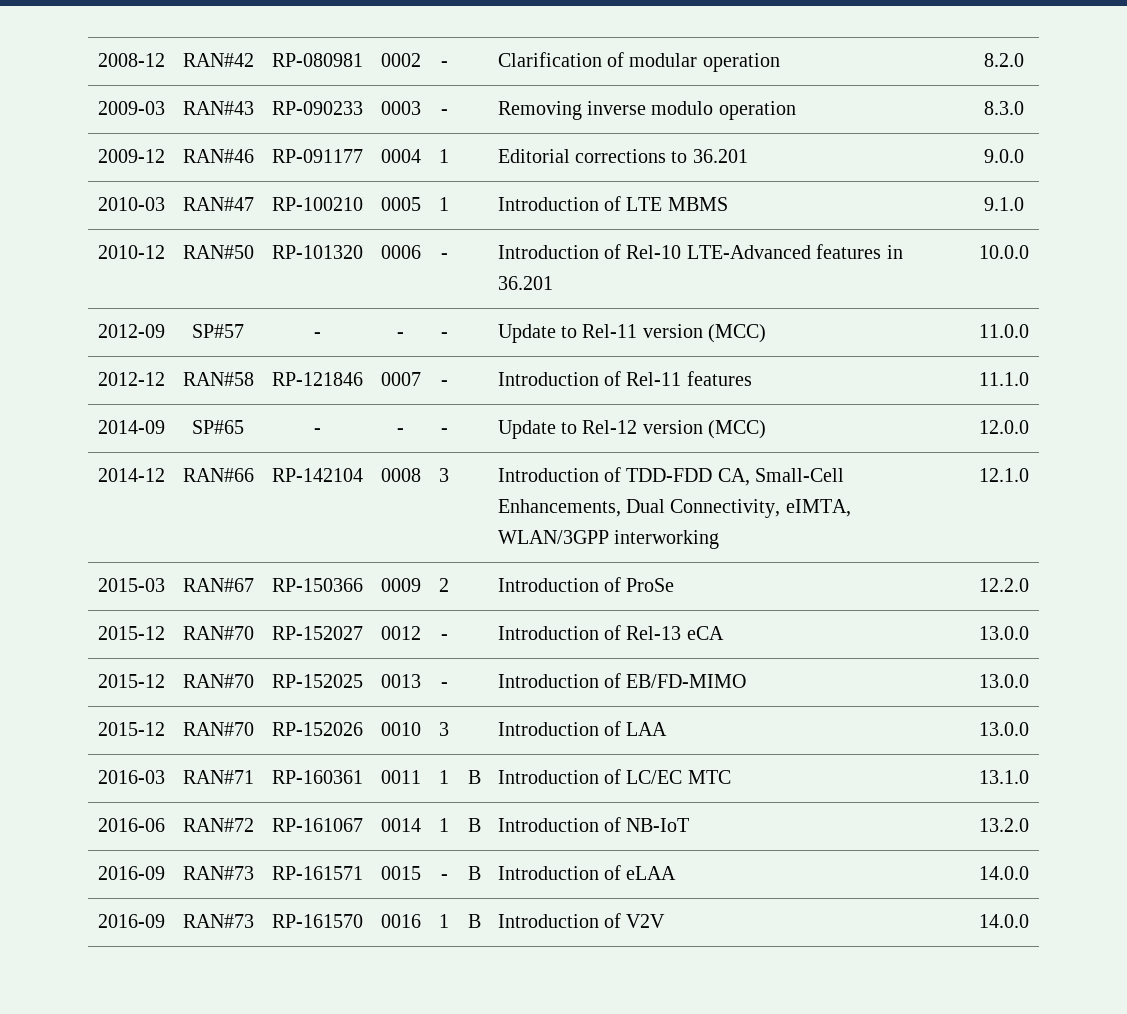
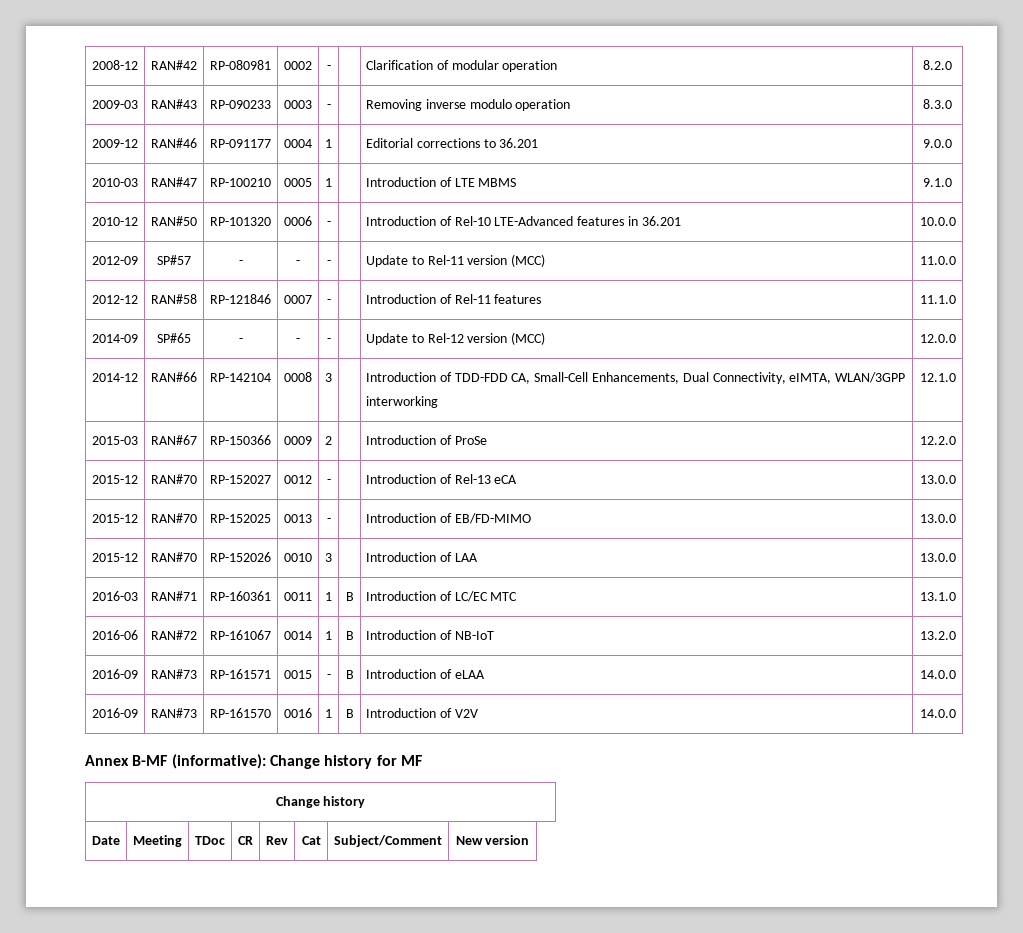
(1029, 921) none -> [85,754,422,769] [275,796,366,808] [92,836,120,845] [133,835,182,847] [195,836,225,845] [238,836,253,845] [266,836,288,845] [301,836,321,845] [334,835,442,847] [455,835,530,845] // Annex B-MF (informative): Change history for MF // Change history // Date | Meeting | TDoc | CR | Rev | Cat | Subject/Comment | New version

